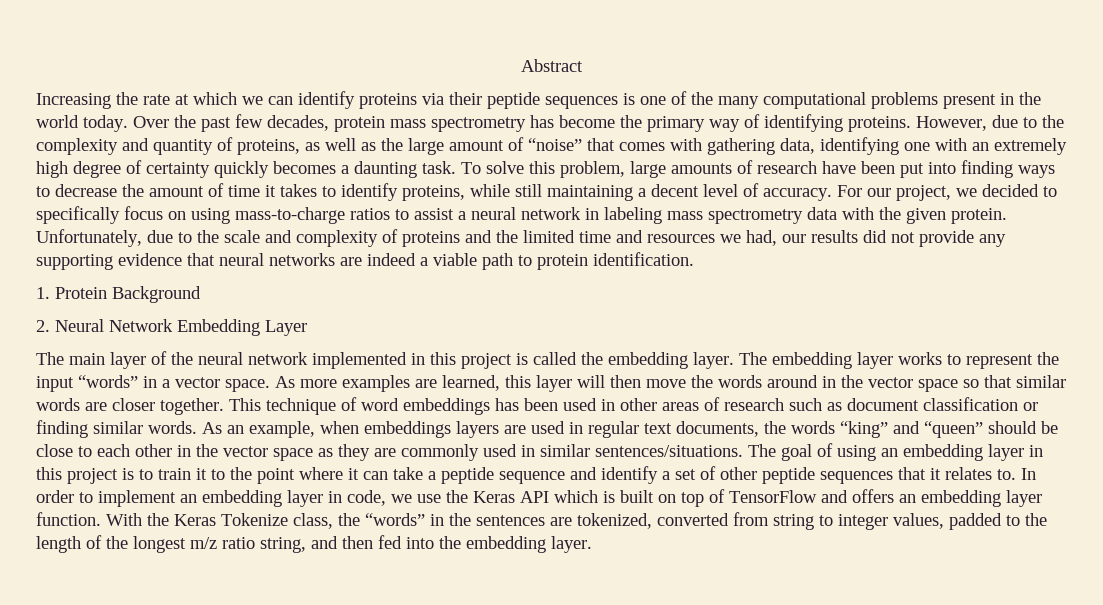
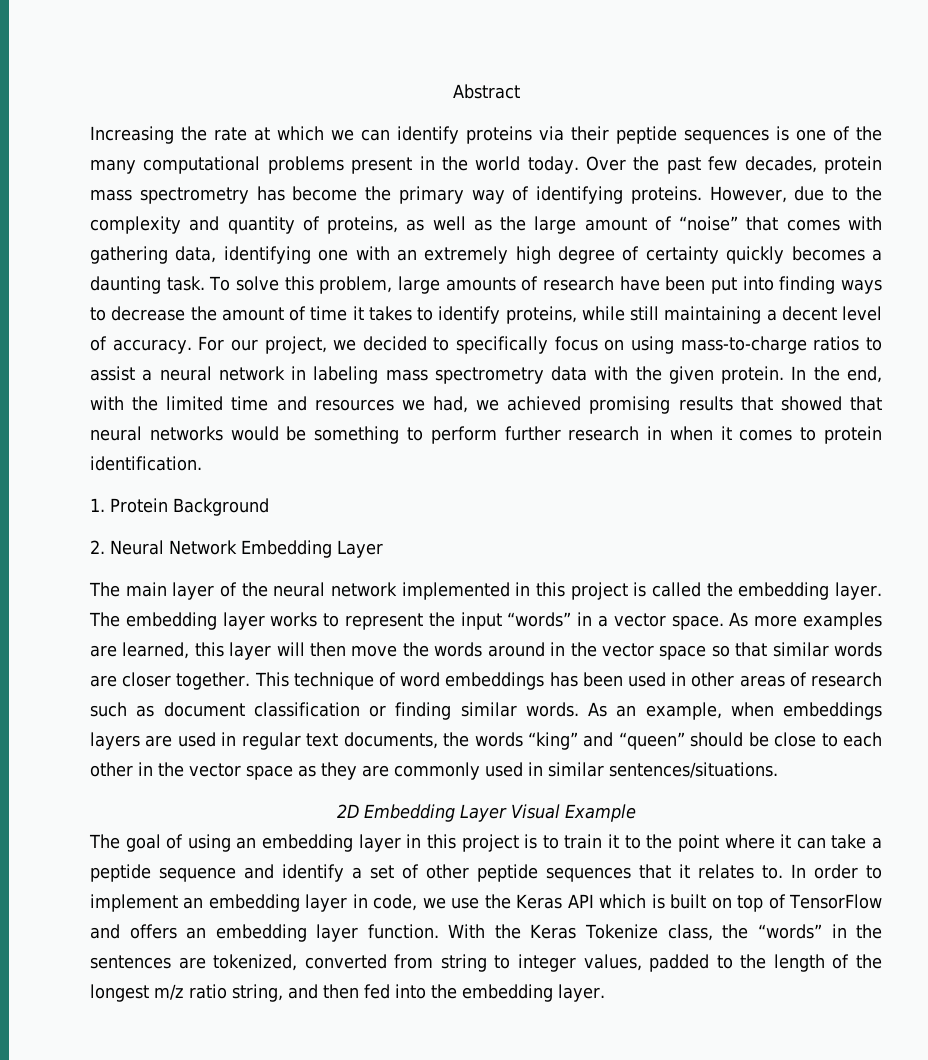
[36,229,492,247] Unfortunately, due to the scale and complexity of proteins and -> [791,366,882,383] [90,396,124,410] In the end, with
[782,230,1006,247] [36,253,513,270] our results did not provide any supporting evidence that neural networks are indeed a viable path -> [476,396,882,414] [90,426,793,444] we achieved promising results that showed that neural networks would be something to perform further research in when it comes
(743, 451) none -> [336,804,636,822] // 2D Embedding Layer Visual Example //

